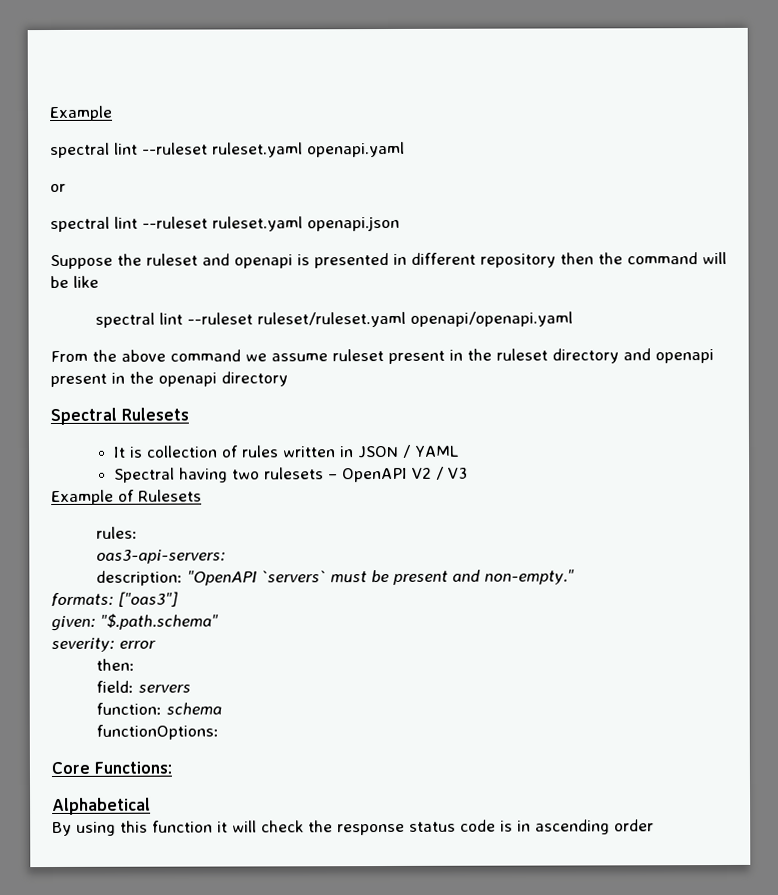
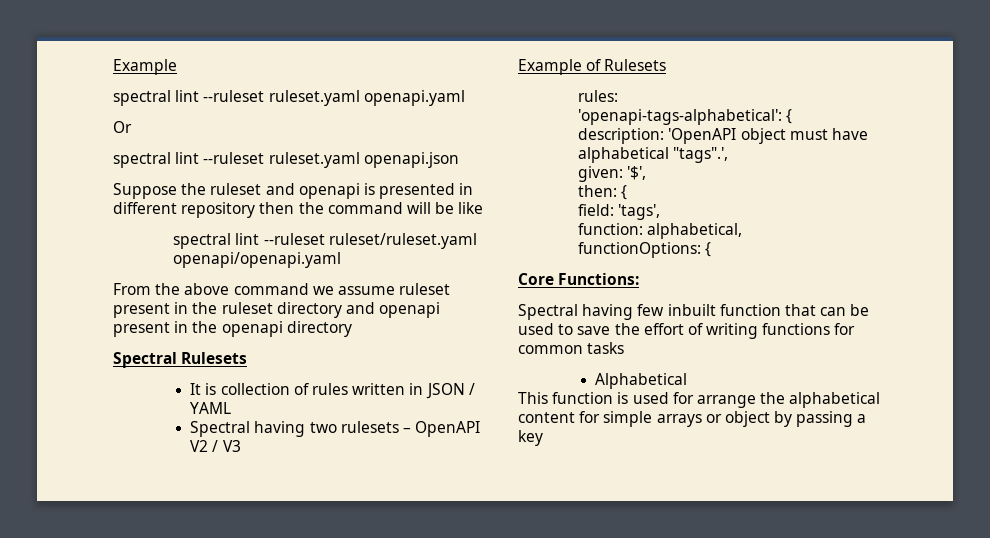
[50,183,66,193] or -> [113,121,132,133] Or
[95,549,226,564] oas3-api-servers: -> [578,109,793,125] 'openapi-tags-alphabetical': {
[186,569,575,586] [51,591,178,607] [51,613,219,632] [51,637,156,653] "OpenAPI `servers` must be present and non-empty." // formats: ["oas3"] // given: "$.path.schema" // severity: error -> [668,128,868,144] [578,147,729,163] [578,166,647,182] 'OpenAPI object must have alphabetical "tags".', // given: '$',
(135, 664) none -> [621,185,628,200] {
[137,684,191,693] servers -> [618,204,661,220] 'tags',
[165,702,222,715] schema -> [647,223,743,239] alphabetical,
(219, 732) none -> [705,242,712,257] {
[52,797,151,816] [52,819,654,837] Alphabetical // By using this function it will check the response status code is in ascending order -> [518,304,870,320] [518,323,856,339] [518,342,625,354] [595,373,688,389] [518,392,881,408] [518,411,867,427] [518,430,543,446] Spectral having few inbuilt function that can be used to save the effort of writing functions for common tasks // Alphabetical // This function is used for arrange the alphabetical content for simple arrays or object by passing a key

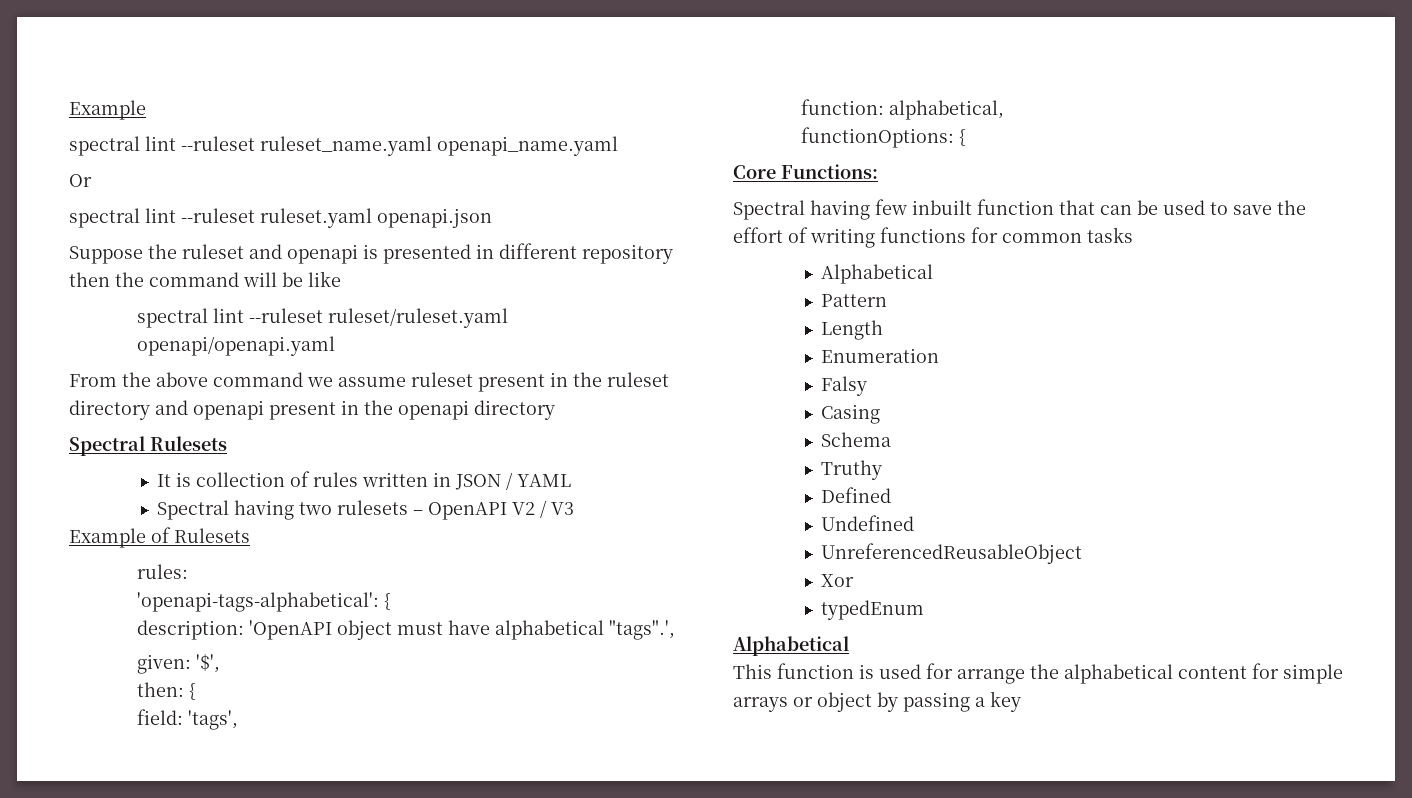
[268,90,465,106] ruleset.yaml openapi.yaml -> [260,136,618,156] ruleset_name.yaml openapi_name.yaml
(688, 381) none -> [820,294,887,307] [820,320,883,340] [820,348,939,363] [820,376,867,396] [820,404,880,424] [820,432,891,447] [820,460,882,480] [820,487,891,503] [820,515,914,531] [820,543,1082,564] [820,574,854,587] [820,600,924,620] [733,636,849,656] // Pattern // Length // Enumeration // Falsy // Casing // Schema // Truthy // Defined // Undefined // UnreferencedReusableObject // Xor // typedEnum // Alphabetical

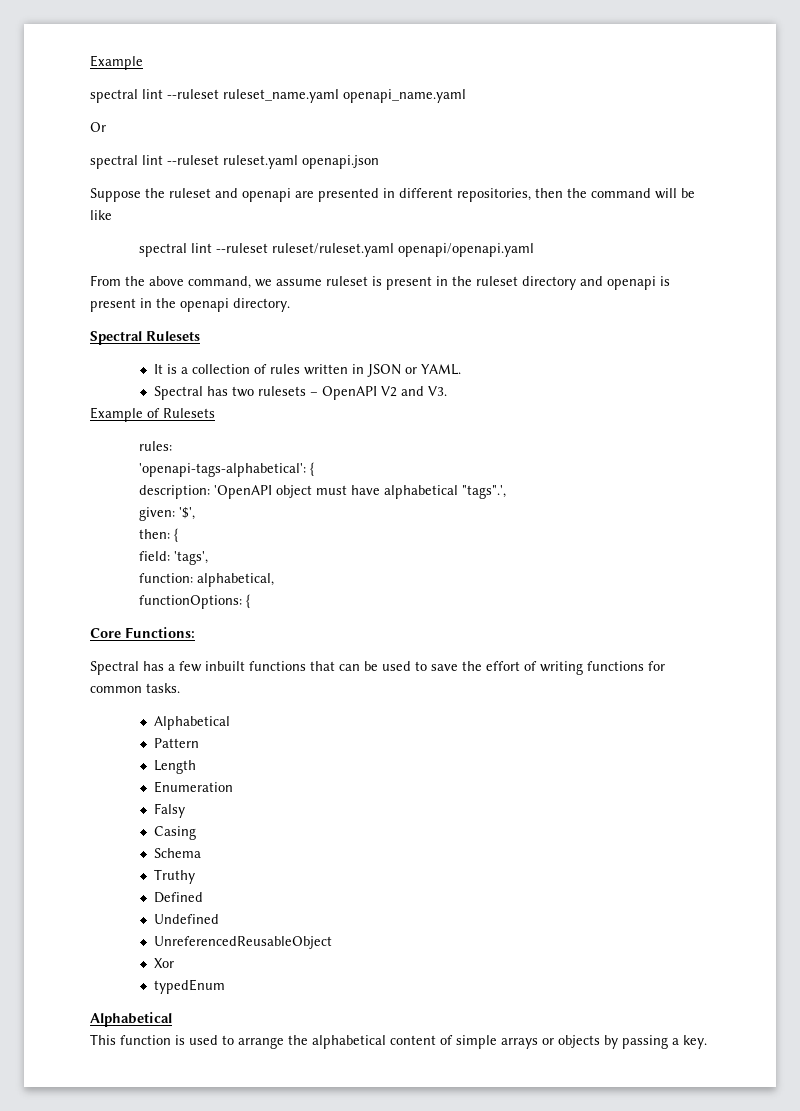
[363,244,378,259] is -> [295,191,314,198] are
[582,244,673,264] repository -> [457,188,531,202] repositories,
[213,372,303,387] command -> [188,276,251,289] command,
(473, 379) none -> [372,276,382,286] is
(264, 410) none -> [660,276,670,286] is
[474,400,555,420] directory -> [233,298,290,312] directory.
(191, 479) none -> [181,367,189,374] a
[505,472,571,490] [156,500,294,520] / YAML // Spectral having -> [405,364,462,375] [154,386,229,400] or YAML. // Spectral has
[539,500,574,518] / V3 -> [401,386,448,396] and V3.
[810,200,870,220] having -> [143,661,175,671] has a
[977,199,1054,215] function -> [249,661,306,671] functions
[1087,227,1133,243] tasks -> [146,683,180,693] tasks.
[926,663,953,679] for -> [222,1035,234,1045] to
[1252,663,1279,679] for -> [440,1035,453,1045] of
[817,692,872,712] object -> [558,1035,600,1048] objects
[990,691,1021,712] key -> [683,1035,707,1049] key.

